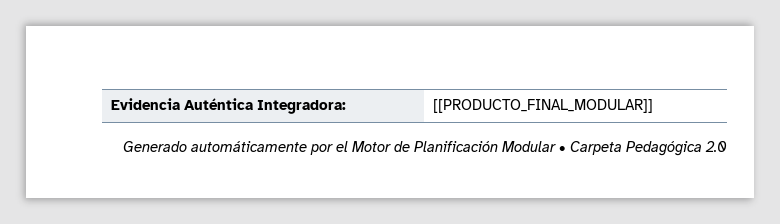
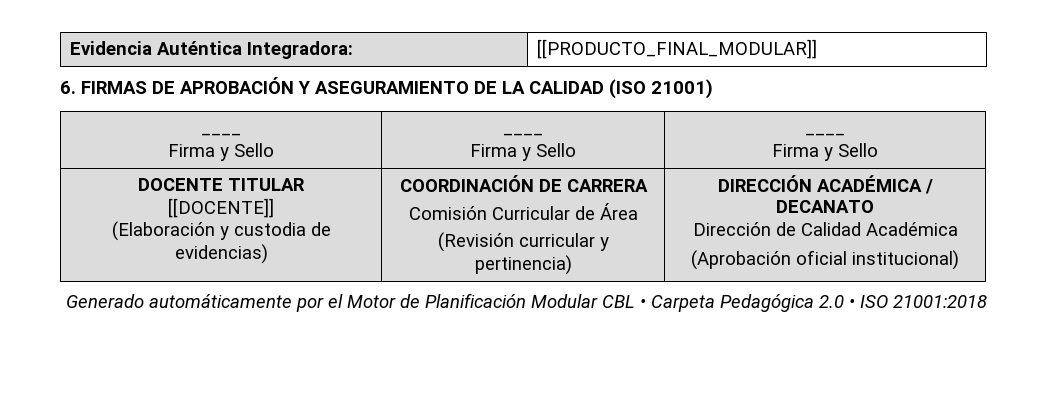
(654, 106) none -> [60,77,713,99] [201,133,241,136] [168,143,274,161] [503,133,543,136] [470,143,576,161] [805,133,845,136] [772,143,878,161] [138,178,305,191] [168,198,274,218] [111,221,331,241] [174,244,268,264] [399,175,648,192] [408,203,638,220] [437,232,609,252] [474,255,572,275] [717,175,933,194] [776,200,874,213] [692,222,958,236] [691,250,959,270] // 6. FIRMAS DE APROBACIÓN Y ASEGURAMIENTO DE LA CALIDAD (ISO 21001) // ____ // Firma y Sello | ____ // Firma y Sello | ____ // Firma y Sello // DOCENTE TITULAR // [[DOCENTE]] // (Elaboración y custodia de evidencias) | COORDINACIÓN DE CARRERA // Comisión Curricular de Área // (Revisión curricular y pertinencia) | DIRECCIÓN ACADÉMICA / DECANATO // Dirección de Calidad Académica // (Aprobación oficial institucional)
(556, 146) none -> [602,295,635,308] CBL
(727, 146) none -> [849,295,987,308] • ISO 21001:2018

